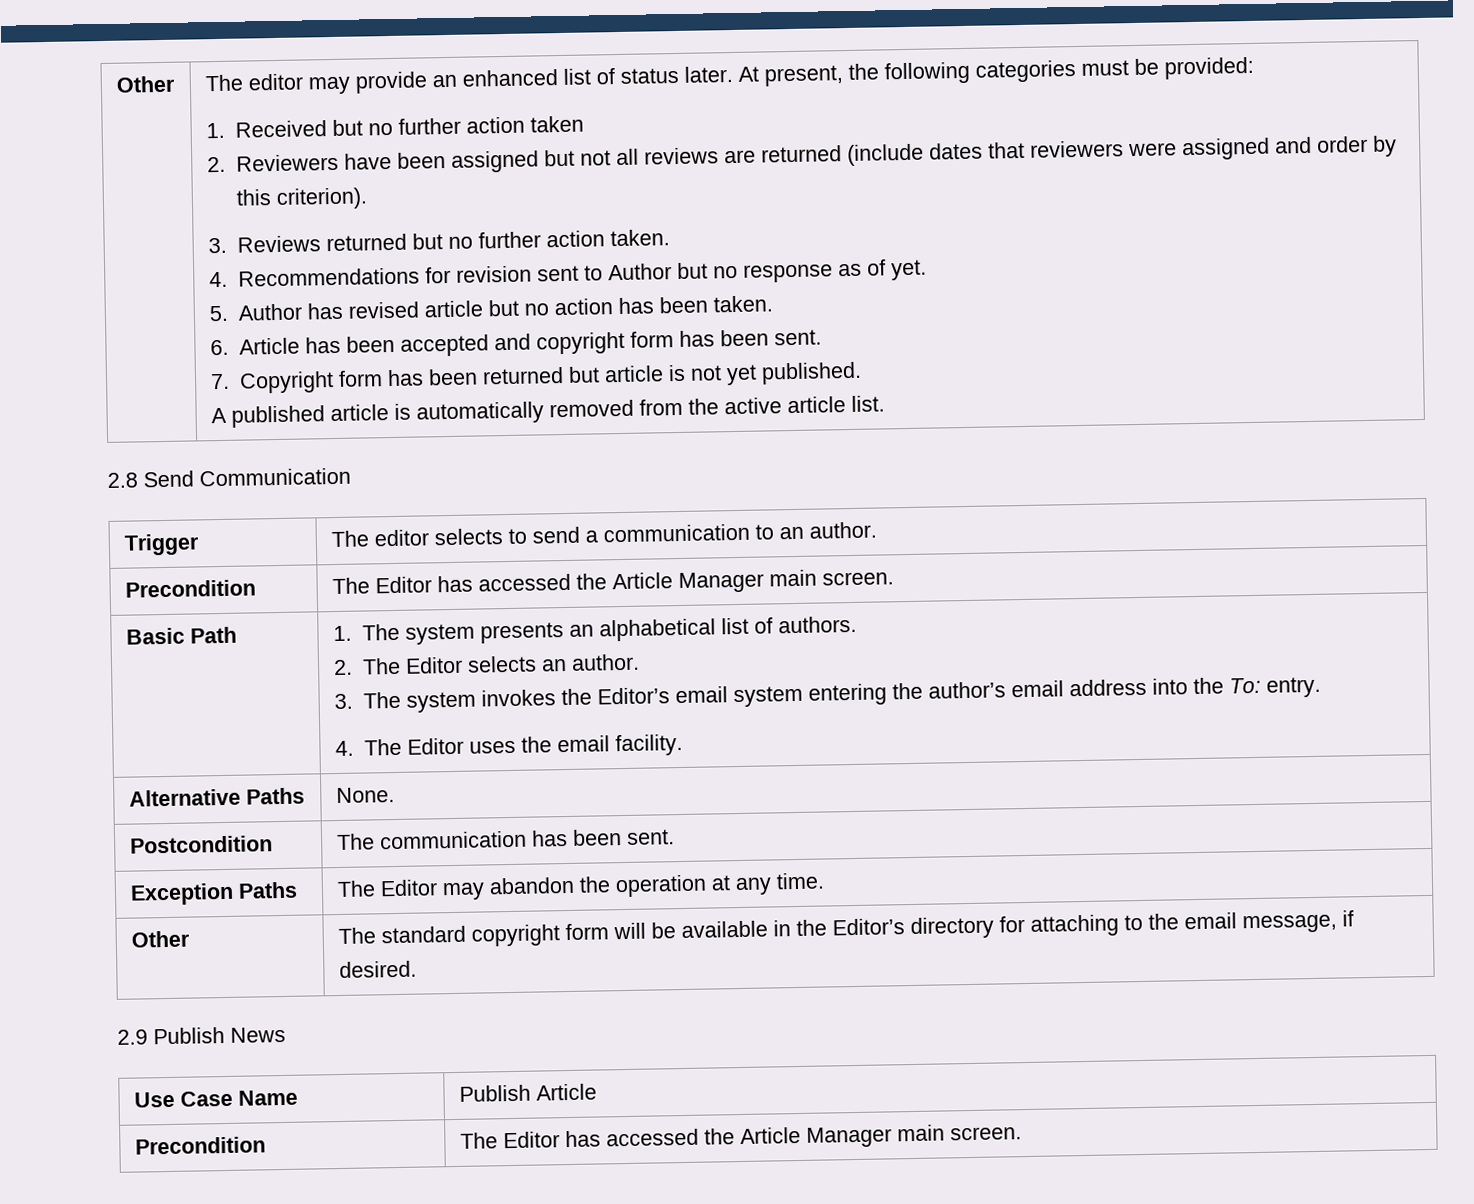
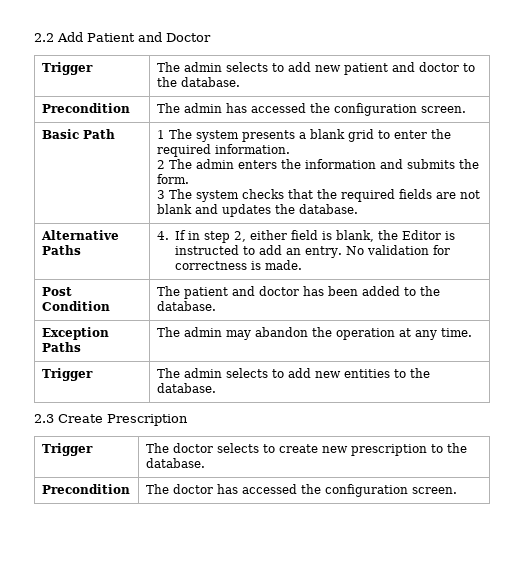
[115,75,176,93] [204,56,1254,95] [205,115,584,139] [206,135,1397,173] [235,187,368,210] [207,229,670,254] [208,259,927,288] [208,295,773,322] [209,329,822,357] [209,361,862,394] [210,395,885,428] [107,467,351,488] [123,533,200,556] [330,521,877,548] [124,579,256,598] [331,569,817,595] Other | The editor may provide an enhanced list of status later. At present, the following categories must be provided: // 1. Received but no further action taken // 2. Reviewers have been assigned but not all reviews are returned (include dates that reviewers were assigned and order by this criterion). // 3. Reviews returned but no further action taken. // 4. Recommendations for revision sent to Author but no response as of yet. // 5. Author has revised article but no action has been taken. // 6. Article has been accepted and copyright form has been sent. // 7. Copyright form has been returned but article is not yet published. // A published article is automatically removed from the active article list. // 2.8 Send Communication // Trigger | The editor selects to send a communication to an author. // Precondition | The Editor has accessed the Article Manager main -> [34,32,211,42] [41,62,93,75] [156,62,475,75] [156,77,240,87] [41,103,130,113] [156,103,417,116] 2.2 Add Patient and Doctor // Trigger | The admin selects to add new patient and doctor to the database. // Precondition | The admin has accessed the configuration
[332,625,352,642] 1. -> [156,130,165,139] 1
[568,615,857,642] [332,653,640,676] [333,676,1321,713] [334,733,683,757] [128,787,305,807] [335,787,395,804] [129,835,273,854] [335,829,675,851] an alphabetical list of authors. // 2. The Editor selects an author. // 3. The system invokes the Editor’s email system entering the author’s email address into the To: entry. // 4. The Editor uses the email facility. // Alternative Paths | None. // Postcondition | The communication has been sent. -> [298,129,451,142] [156,144,290,157] [156,159,479,169] [156,174,189,184] [156,189,480,202] [156,204,358,217] [40,230,119,240] [41,245,81,255] [156,230,455,243] [174,245,450,258] [174,260,302,270] [41,287,72,296] [41,301,110,311] [156,286,440,299] [156,301,216,311] a blank grid to enter the required information. // 2 The admin enters the information and submits the form. // 3 The system checks that the required fields are not blank and updates the database. // Alternative Paths | 4. If in step 2, either field is blank, the Editor is instructed to add an entry. No validation for correctness is made. // Post Condition | The patient and doctor has been added to the database.
[379,879,438,897] Editor -> [183,327,222,337] admin
[130,930,190,948] [337,910,1354,947] [338,960,417,979] [117,1026,286,1045] [133,1089,298,1108] [458,1083,597,1102] [134,1136,266,1155] [459,1124,945,1149] Other | The standard copyright form will be available in the Editor’s directory for attaching to the email message, if desired. // 2.9 Publish News // Use Case Name | Publish Article // Precondition | The Editor has accessed the Article Manager main -> [41,368,93,381] [156,368,430,378] [156,383,216,393] [34,414,188,426] [41,443,93,456] [145,443,467,456] [145,458,205,468] [41,484,130,494] [145,484,408,497] Trigger | The admin selects to add new entities to the database. // 2.3 Create Prescription // Trigger | The doctor selects to create new prescription to the database. // Precondition | The doctor has accessed the configuration

